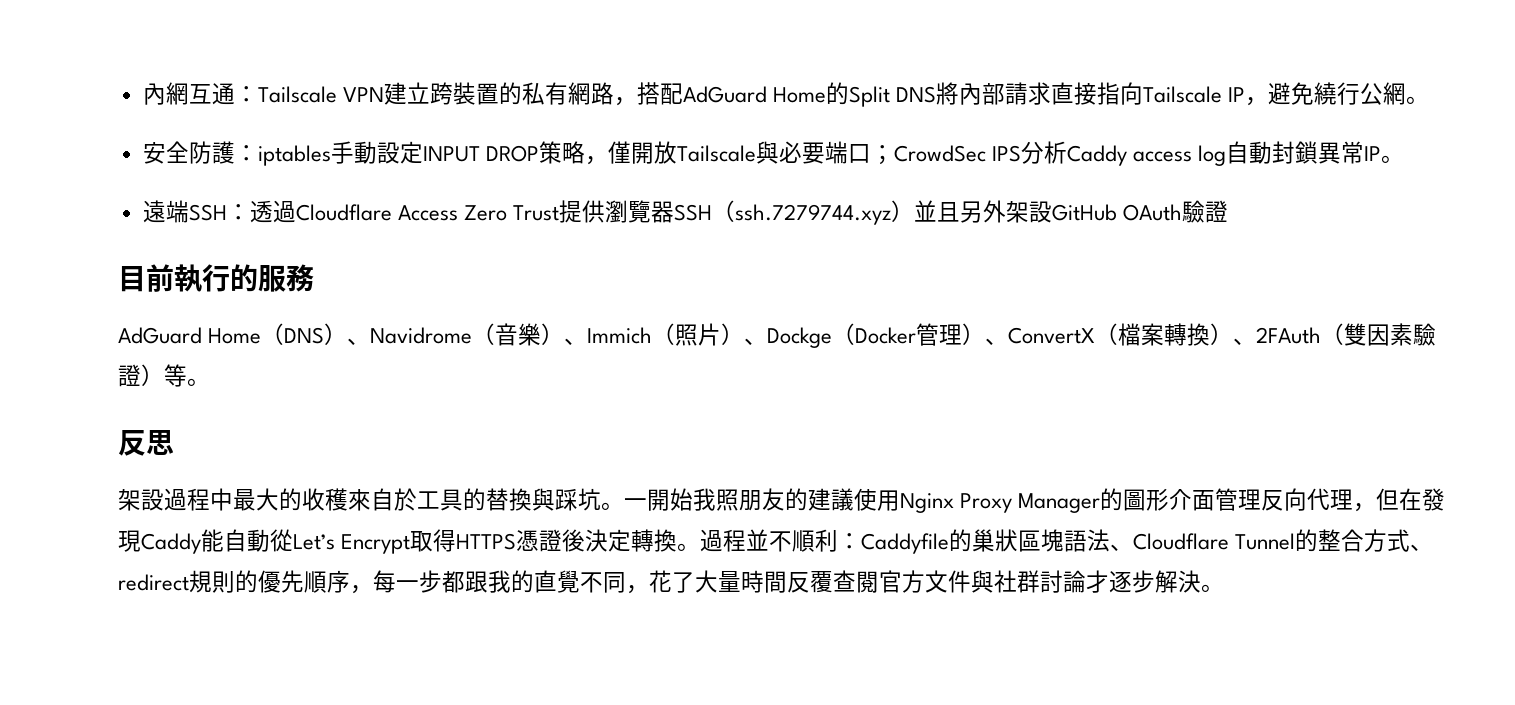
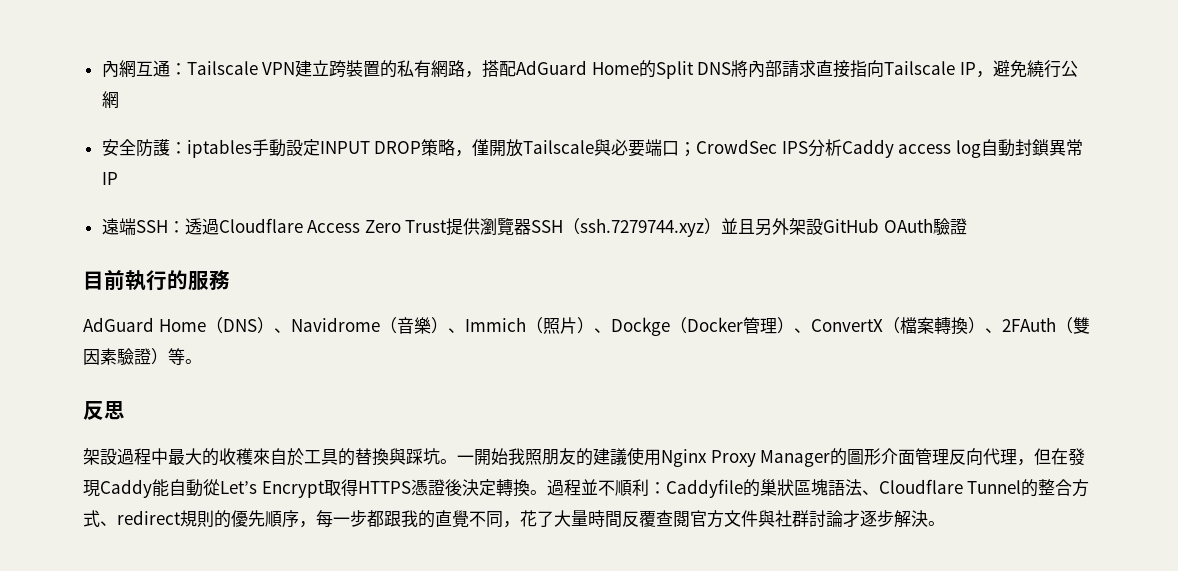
[1406,96,1430,104] 。 -> (119, 100) none
[1381,155,1405,163] 。 -> (118, 178) none

